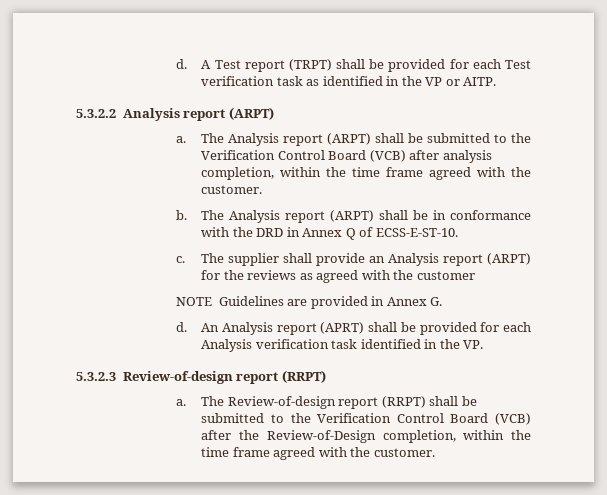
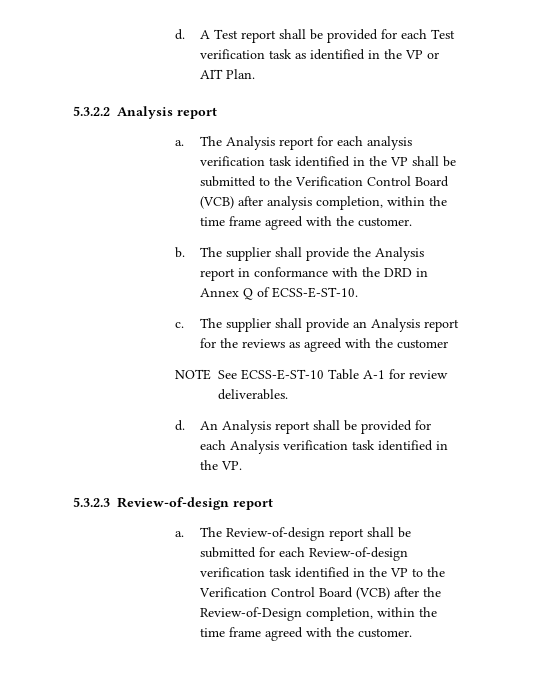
[288,59,332,71] (TRPT) -> (277, 36) none
[463,77,497,86] AITP. -> [200,69,256,79] AIT Plan.
[228,107,274,120] (ARPT) -> (217, 113) none
[327,133,372,145] (ARPT) -> [317,136,413,150] [200,156,409,167] for each analysis verification task identified in the VP
[229,210,429,223] Analysis report (ARPT) shall be -> [226,247,425,261] [200,268,236,281] supplier shall provide the Analysis report
[486,253,531,265] (ARPT) -> (460, 325) none
[218,296,443,309] Guidelines are provided in Annex G. -> [217,369,448,380] [217,389,288,400] See ECSS-E-ST-10 Table A-1 for review deliverables.
[320,322,365,334] (APRT) -> (311, 427) none
[281,370,326,383] (RRPT) -> (273, 504) none
[381,396,477,408] [201,413,265,423] (RRPT) shall be submitted -> [367,527,412,538] [200,547,409,561] [200,567,409,578] shall be submitted for each Review-of-design verification task identified in the VP

